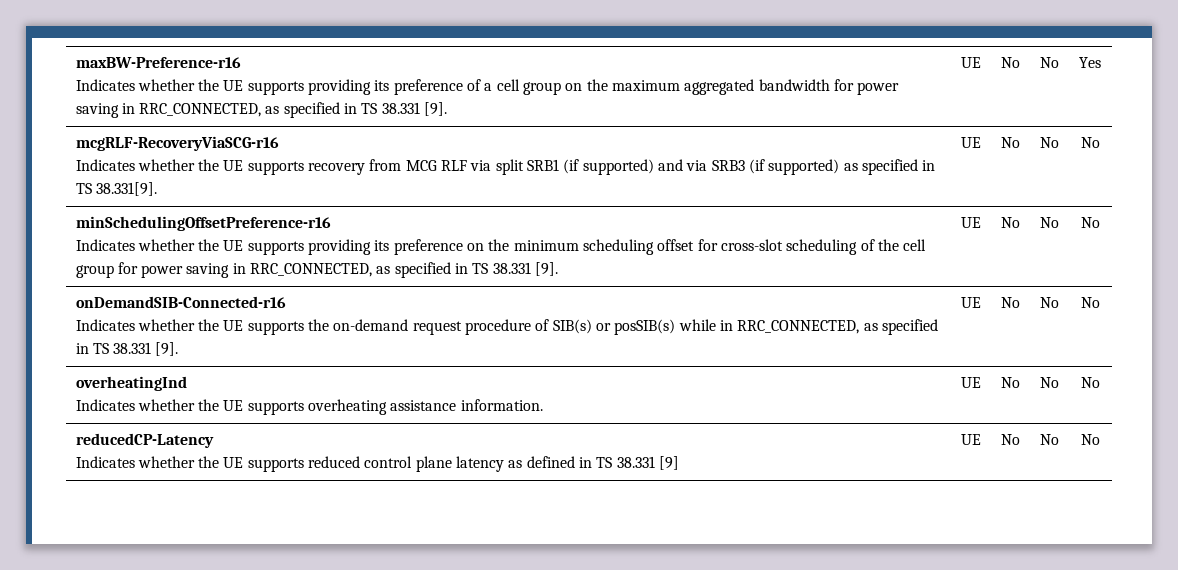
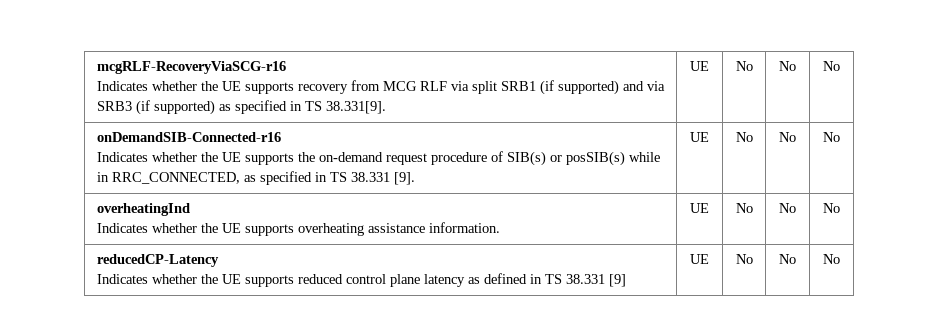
[75,57,241,68] [75,79,900,95] [75,102,448,118] [960,57,981,68] [1000,57,1020,68] [1039,57,1059,68] [1079,57,1101,68] maxBW-Preference-r16 // Indicates whether the UE supports providing its preference of a cell group on the maximum aggregated bandwidth for power saving in RRC_CONNECTED, as specified in TS 38.331 [9]. | UE | No | No | Yes // -> (96, 67) none
[75,216,331,231] [75,239,927,255] [75,262,559,278] [960,217,981,228] [1000,217,1020,228] [1039,217,1059,228] [1080,217,1100,228] // minSchedulingOffsetPreference-r16 // Indicates whether the UE supports providing its preference on the minimum scheduling offset for cross-slot scheduling of the cell group for power saving in RRC_CONNECTED, as specified in TS 38.331 [9]. | UE | No | No | No -> (840, 66) none

